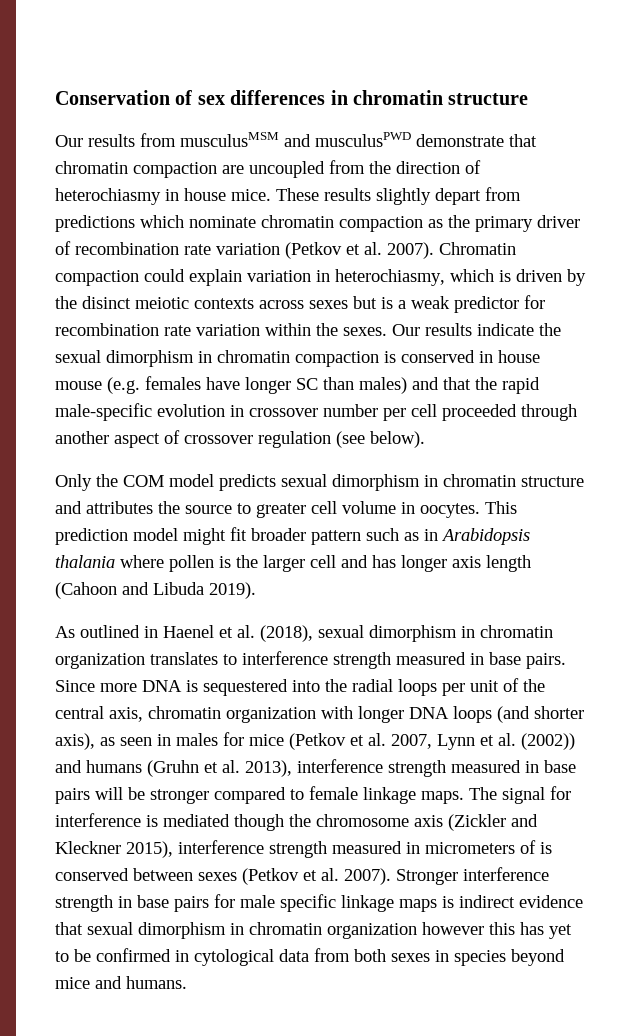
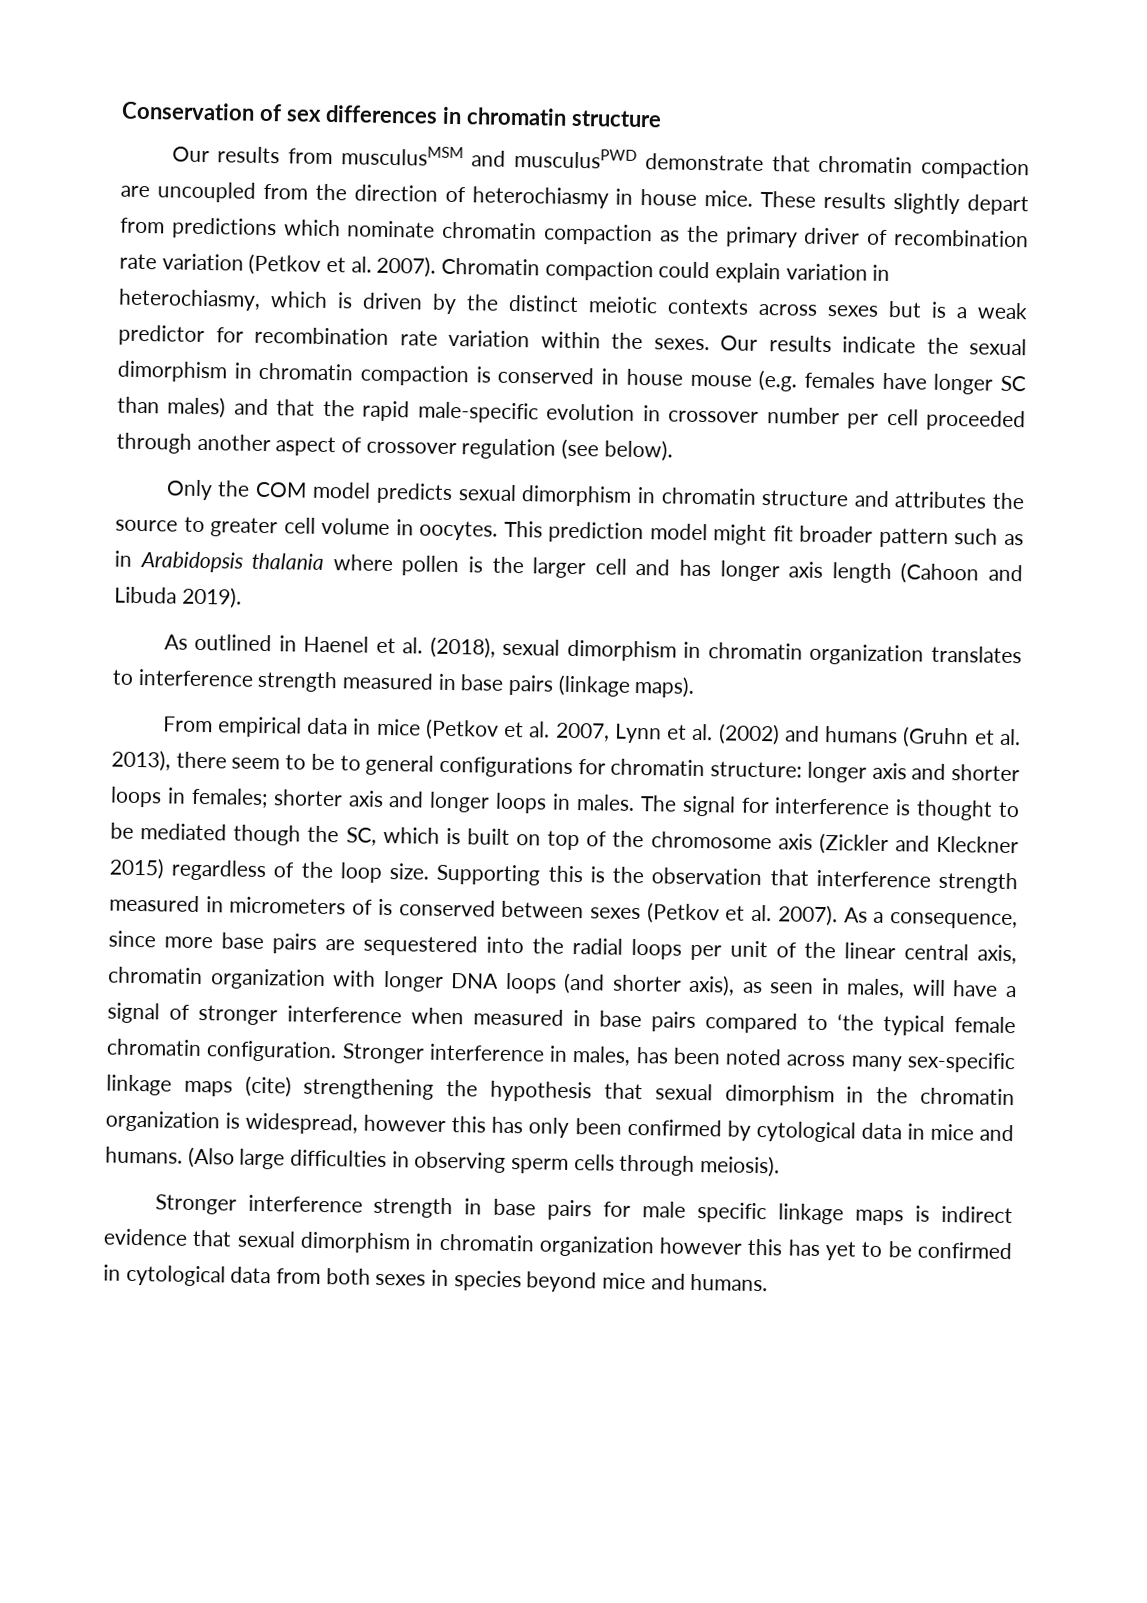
[82,296,131,309] disinct -> [508,294,579,313] distinct
[526,653,566,669] [55,680,198,692] pairs. Since more DNA is -> [508,674,696,698] [162,716,1022,749] [111,749,1020,783] [110,786,1020,821] [110,822,1019,856] [109,857,1019,894] [109,894,1018,930] [108,930,355,954] pairs (linkage maps). // From empirical data in mice (Petkov et al. 2007, Lynn et al. (2002) and humans (Gruhn et al. 2013), there seem to be to general configurations for chromatin structure: longer axis and shorter loops in females; shorter axis and longer loops in males. The signal for interference is thought to be mediated though the SC, which is built on top of the chromosome axis (Zickler and Kleckner 2015) regardless of the loop size. Supporting this is the observation that interference strength measured in micrometers of is conserved between sexes (Petkov et al. 2007). As a consequence, since more base pairs are
(545, 685) none -> [844,942,896,960] linear
[176,732,575,750] [55,759,576,777] [55,786,571,804] [55,813,538,831] [55,840,552,858] [55,868,391,885] males for mice (Petkov et al. 2007, Lynn et al. (2002)) and humans (Gruhn et al. 2013), interference strength measured in base pairs will be stronger compared to female linkage maps. The signal for interference is mediated though the chromosome axis (Zickler and Kleckner 2015), interference strength measured in micrometers of is conserved between sexes (Petkov et al. 2007). -> [846,978,1017,999] [107,1002,1016,1036] [106,1038,1016,1074] [106,1074,1016,1107] [105,1110,1014,1143] [105,1146,781,1178] males, will have a signal of stronger interference when measured in base pairs compared to ‘the typical female chromatin configuration. Stronger interference in males, has been noted across many sex-specific linkage maps (cite) strengthening the hypothesis that sexual dimorphism in the chromatin organization is widespread, however this has only been confirmed by cytological data in mice and humans. (Also large difficulties in observing sperm cells through meiosis). //

